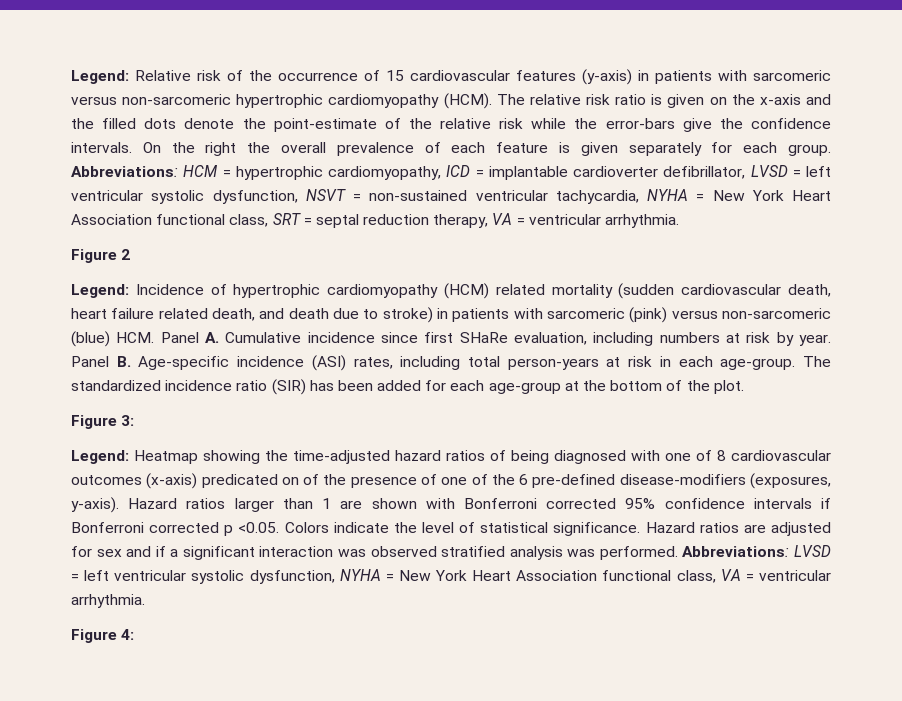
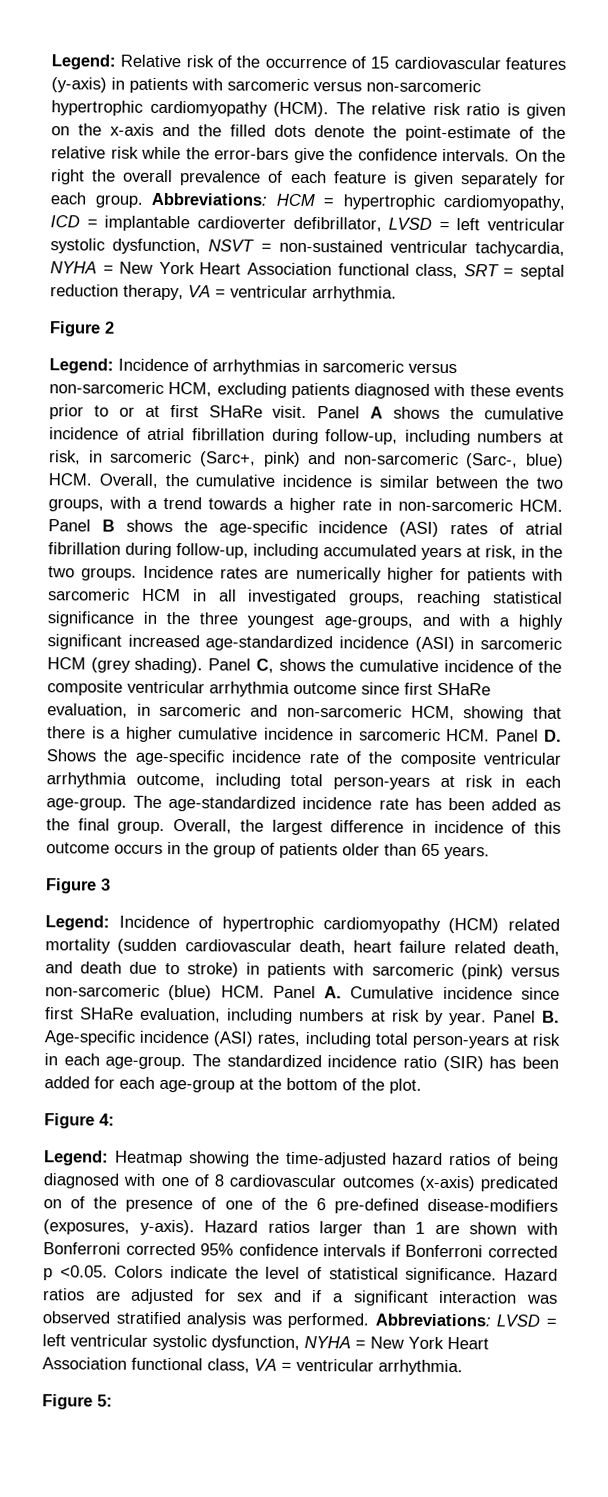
(131, 254) none -> [49,358,457,375] [49,381,564,399] [49,404,565,420] [49,427,564,446] [49,450,564,469] [48,473,563,489] [48,496,563,514] [48,519,564,537] [48,542,563,561] [48,565,563,584] [48,588,563,607] [47,611,563,630] [47,634,563,653] [47,657,562,674] [47,680,491,697] [47,703,562,722] [47,726,562,743] [46,749,561,768] [46,772,561,790] [46,795,561,812] [46,818,561,836] [46,842,490,860] [45,878,111,894] // Legend: Incidence of arrhythmias in sarcomeric versus non-sarcomeric HCM, excluding patients diagnosed with these events prior to or at first SHaRe visit. Panel A shows the cumulative incidence of atrial fibrillation during follow-up, including numbers at risk, in sarcomeric (Sarc+, pink) and non-sarcomeric (Sarc-, blue) HCM. Overall, the cumulative incidence is similar between the two groups, with a trend towards a higher rate in non-sarcomeric HCM. Panel B shows the age-specific incidence (ASI) rates of atrial fibrillation during follow-up, including accumulated years at risk, in the two groups. Incidence rates are numerically higher for patients with sarcomeric HCM in all investigated groups, reaching statistical significance in the three youngest age-groups, and with a highly significant increased age-standardized incidence (ASI) in sarcomeric HCM (grey shading). Panel C, shows the cumulative incidence of the composite ventricular arrhythmia outcome since first SHaRe evaluation, in sarcomeric and non-sarcomeric HCM, showing that there is a higher cumulative incidence in sarcomeric HCM. Panel D. Shows the age-specific incidence rate of the composite ventricular arrhythmia outcome, including total person-years at risk in each age-group. The age-standardized incidence rate has been added as the final group. Overall, the largest difference in incidence of this outcome occurs in the group of patients older than 65 years. // Figure 3
[121,415,135,426] 3: -> [99,1113,115,1126] 4:
[121,629,135,640] 4: -> [97,1394,113,1407] 5:

